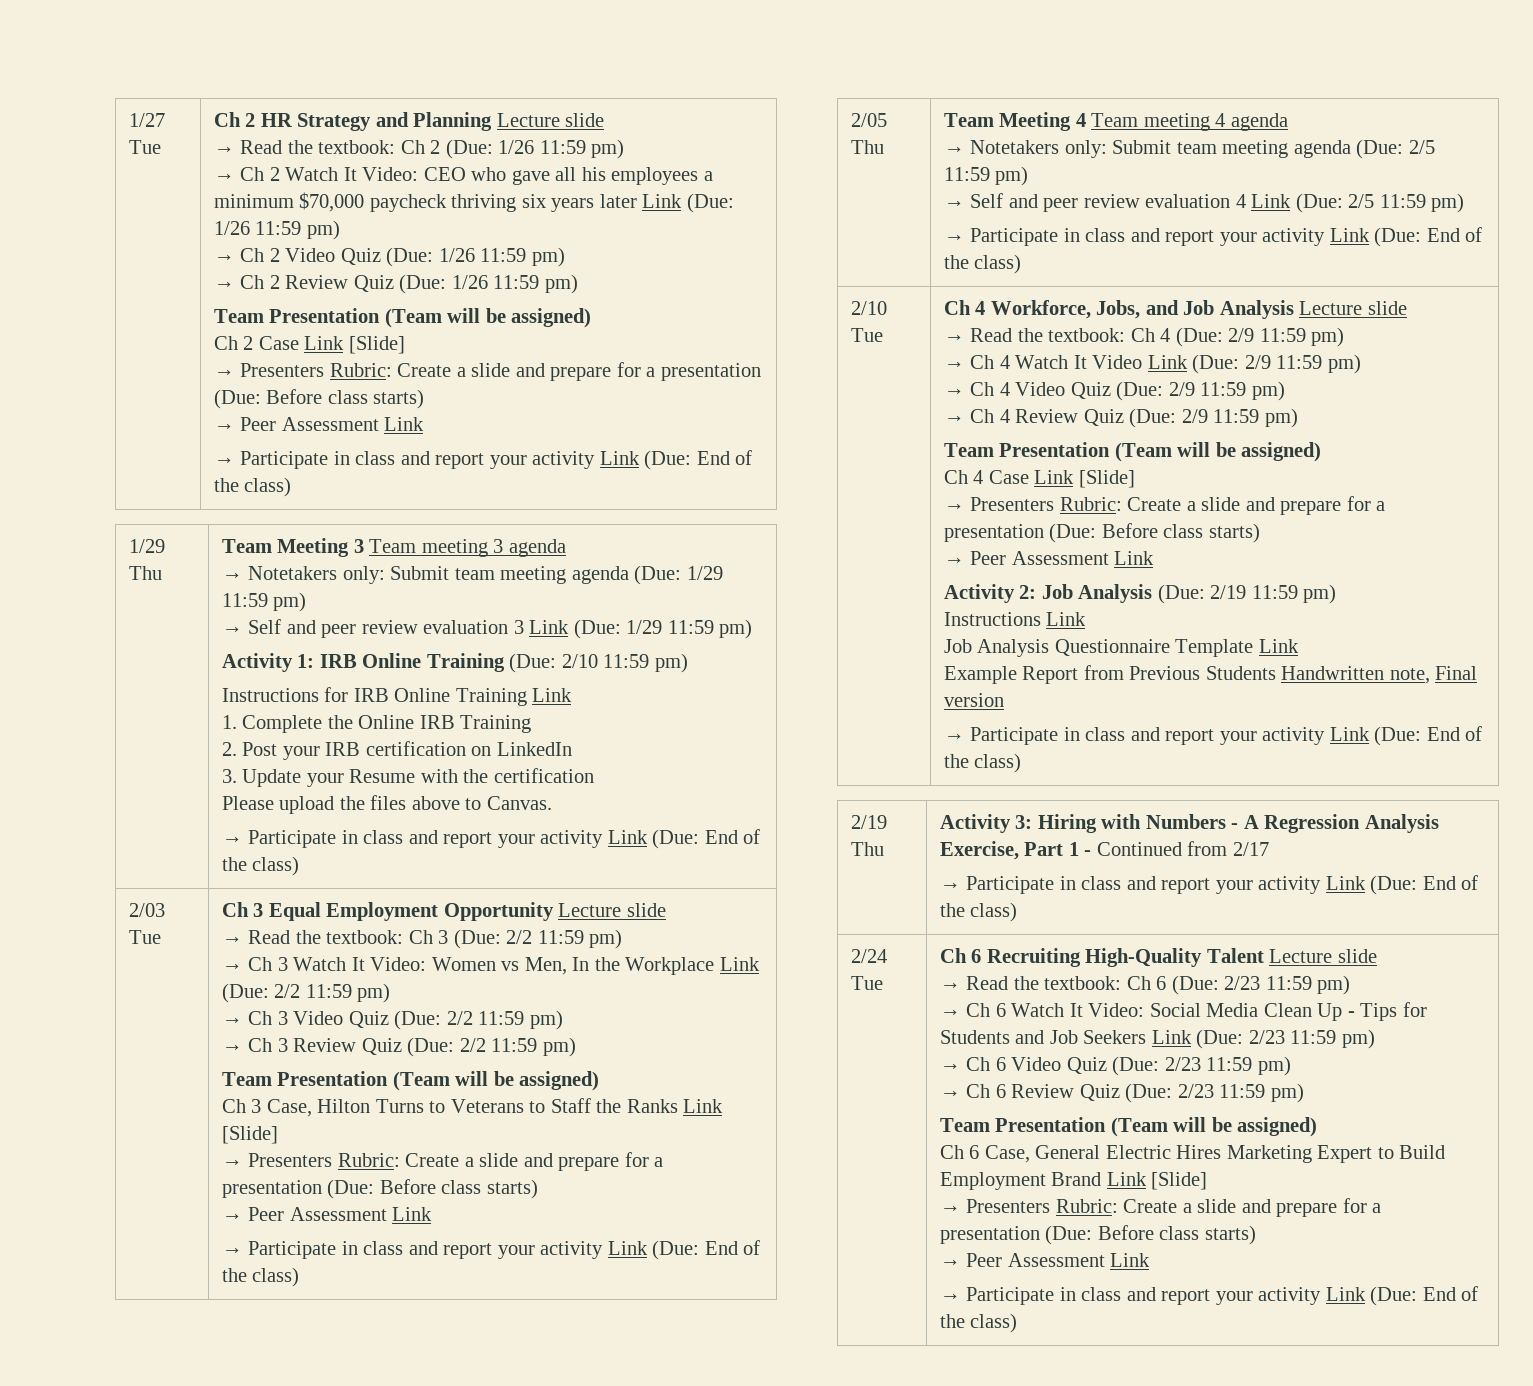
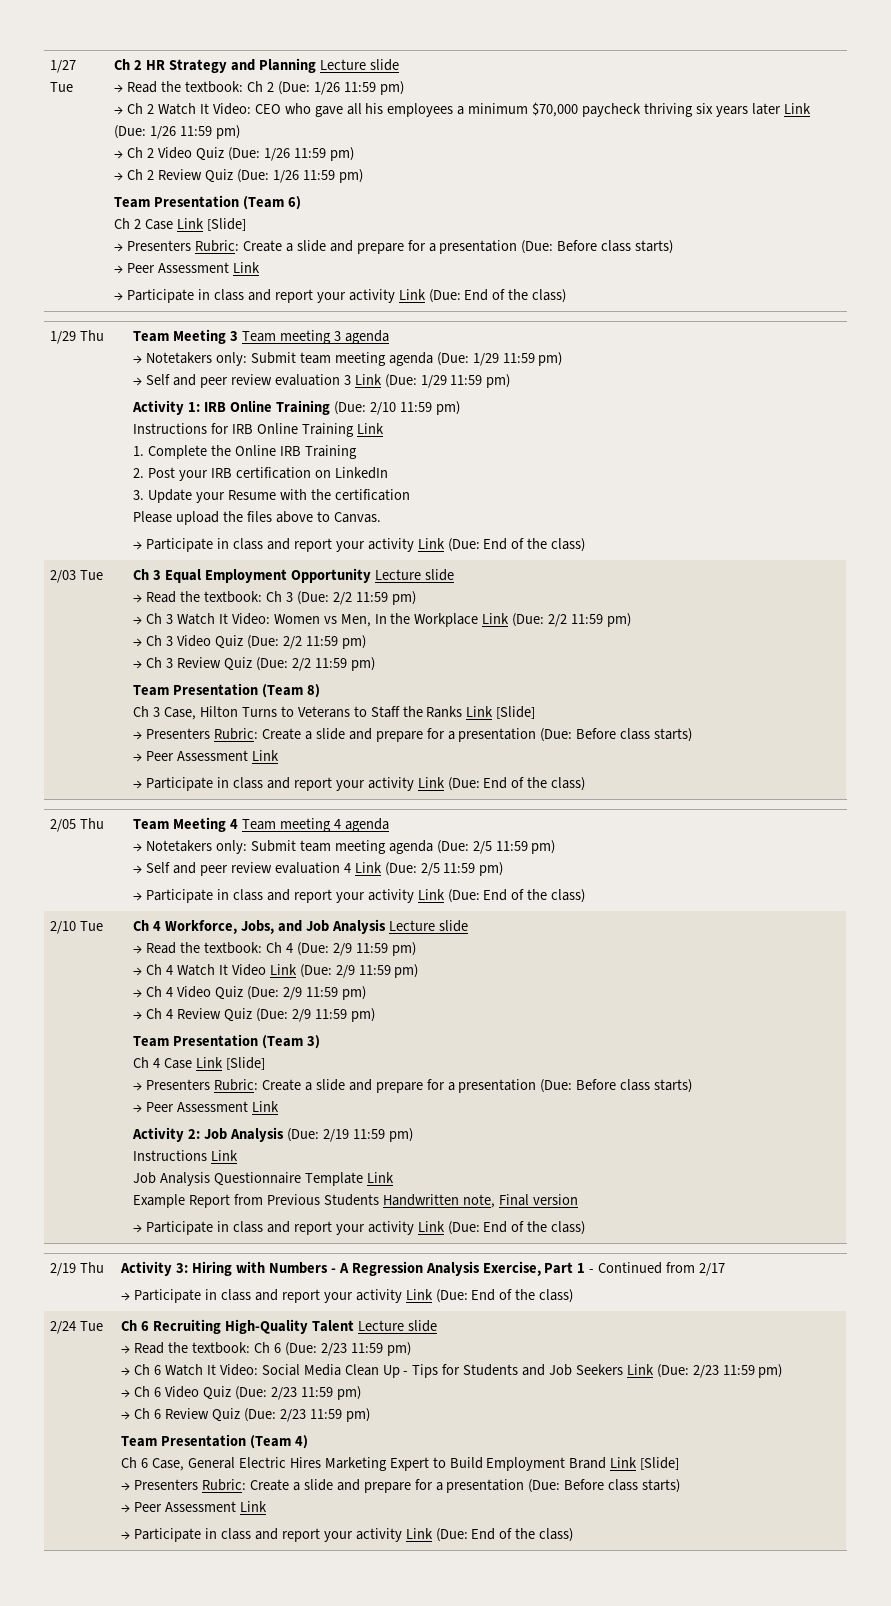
[447,308,592,328] will be assigned) -> [288,196,302,210] 6)
[455,1071,600,1091] will be assigned) -> [307,684,321,698] 8)
[1177,442,1322,462] will be assigned) -> [307,1035,321,1049] 3)
[1173,1117,1318,1137] will be assigned) -> [295,1435,309,1449] 4)

